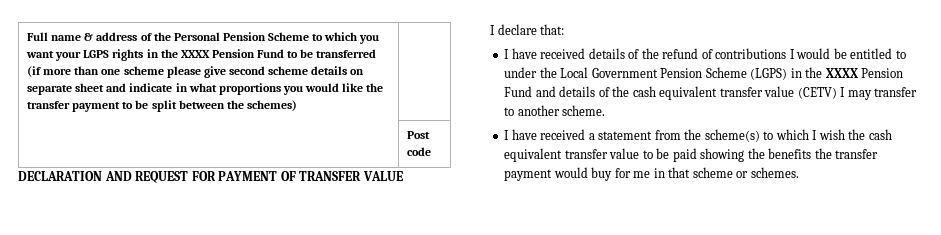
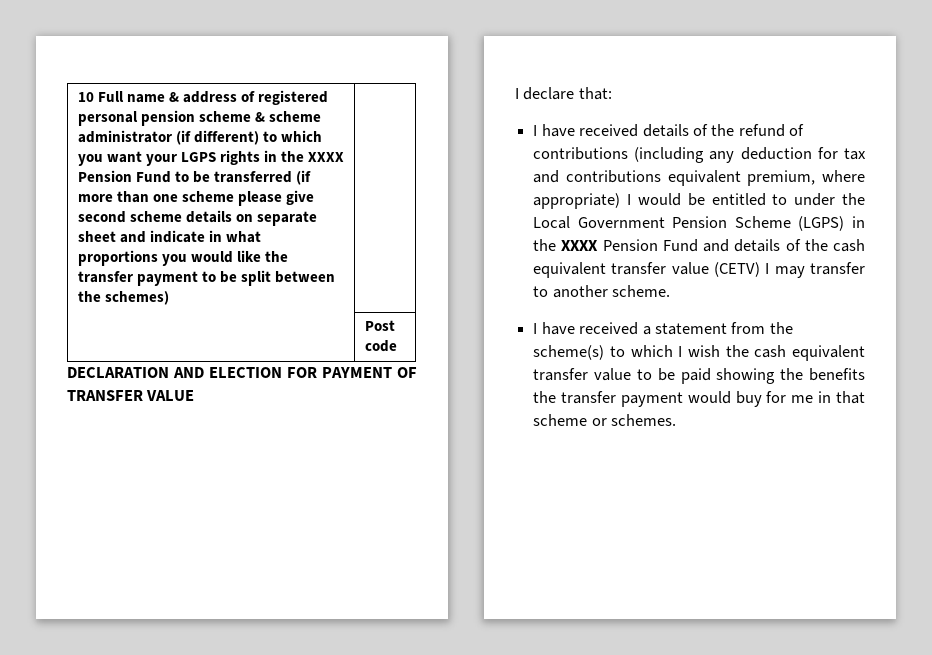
(27, 36) none -> [77,92,94,102] 10
[153,32,309,41] the Personal Pension Scheme -> [257,90,328,105] [77,110,321,126] [77,130,259,145] registered personal pension scheme & scheme administrator (if different)
[135,171,189,183] REQUEST -> [209,367,282,378] ELECTION
(787, 53) none -> [634,147,867,163] [533,170,865,186] [533,193,621,209] (including any deduction for tax and contributions equivalent premium, where appropriate)

